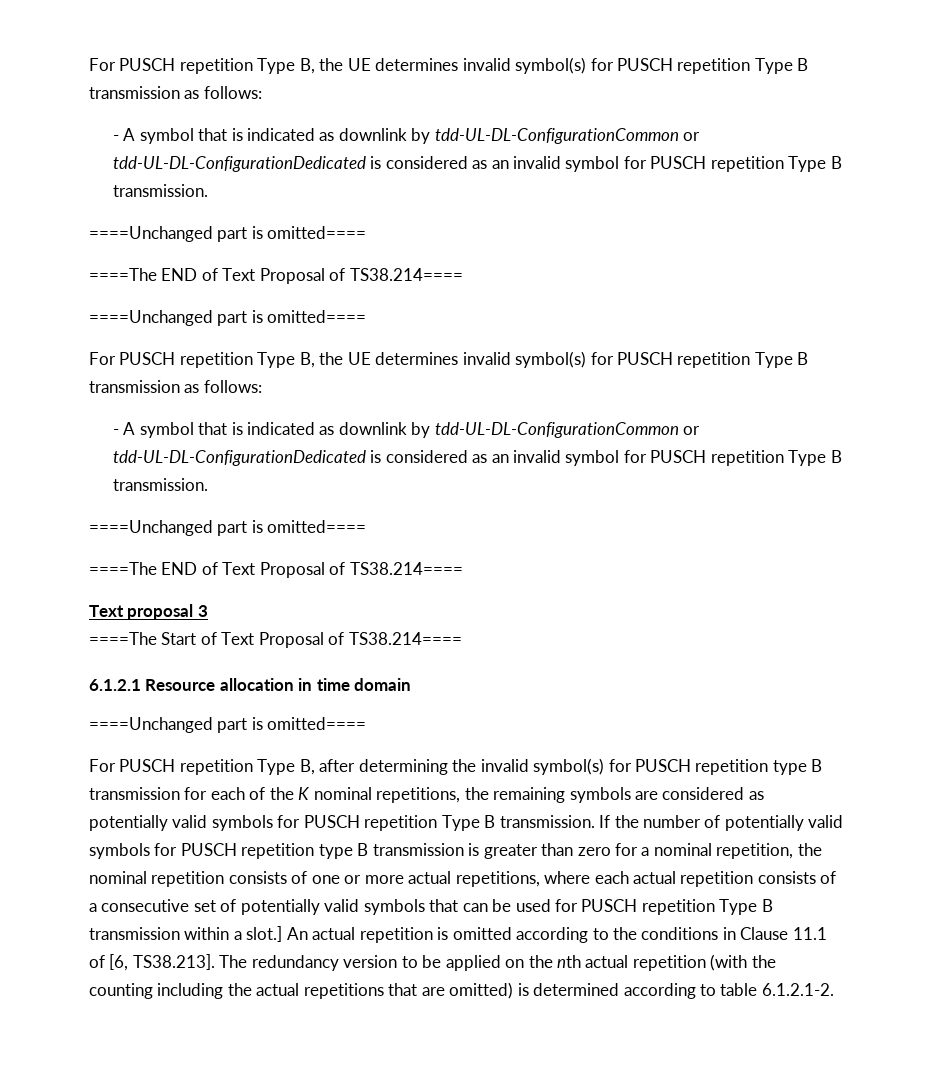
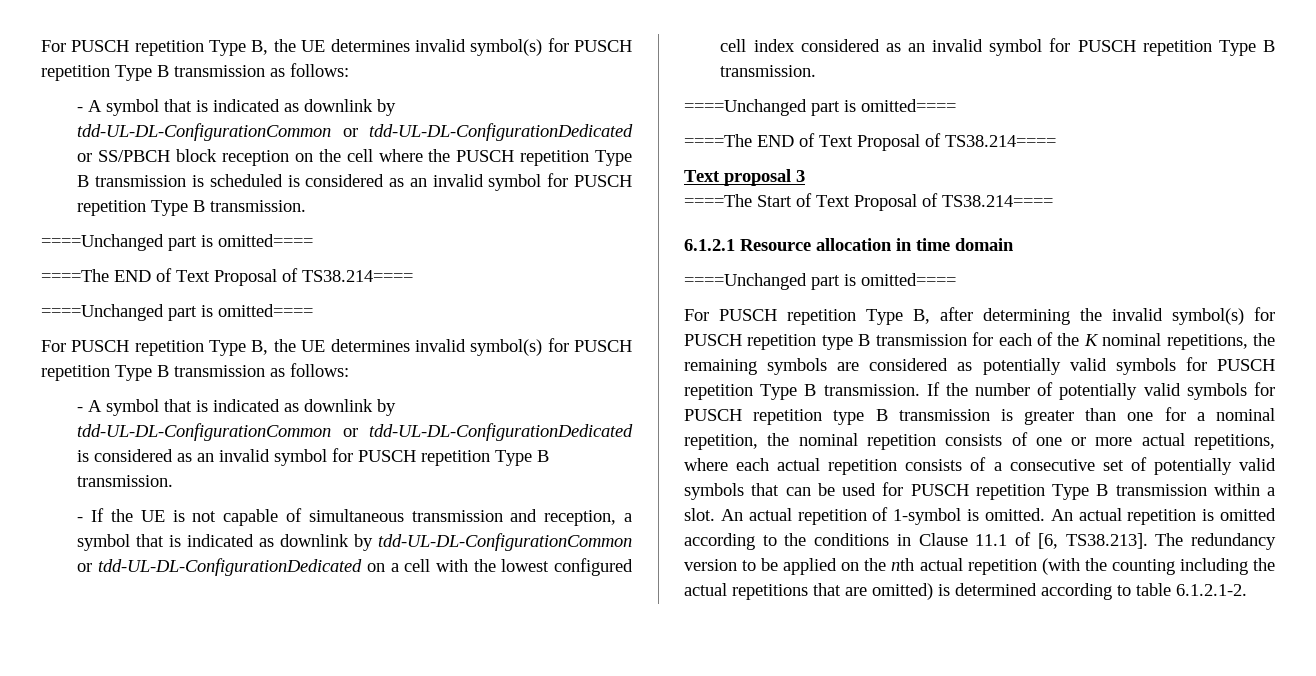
(366, 164) none -> [77,149,632,166] [77,174,283,187] or SS/PBCH block reception on the cell where the PUSCH repetition Type B transmission is scheduled
(208, 484) none -> [77,508,632,526] [77,533,632,551] [77,558,633,576] [720,38,1275,56] [720,65,817,77] // - If the UE is not capable of simultaneous transmission and reception, a symbol that is indicated as downlink by tdd-UL-DL-ConfigurationCommon or tdd-UL-DL-ConfigurationDedicated on a cell with the lowest configured cell index considered as an invalid symbol for PUSCH repetition Type B transmission.
[577,847,611,856] zero -> [1127,412,1154,421] one
[246,926,283,942] slot.] -> [684,507,1045,525] slot. An actual repetition of 1-symbol is omitted.

